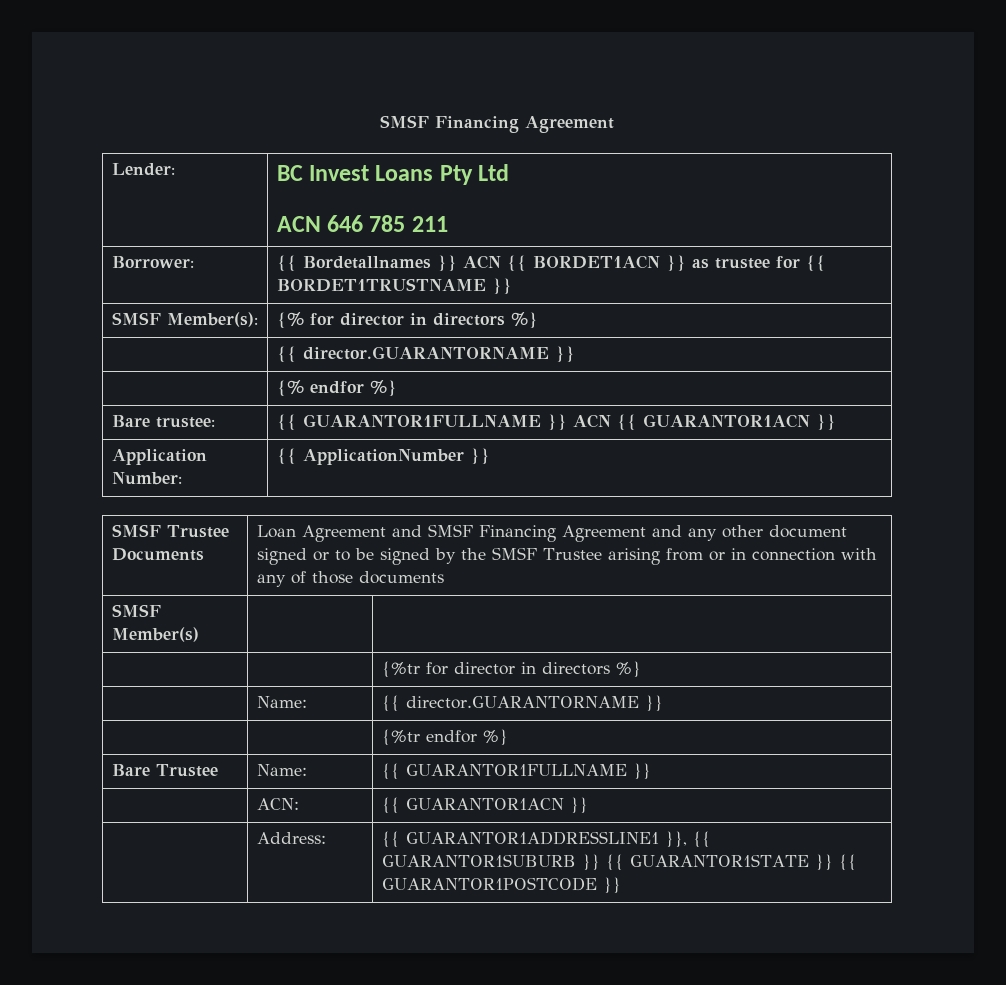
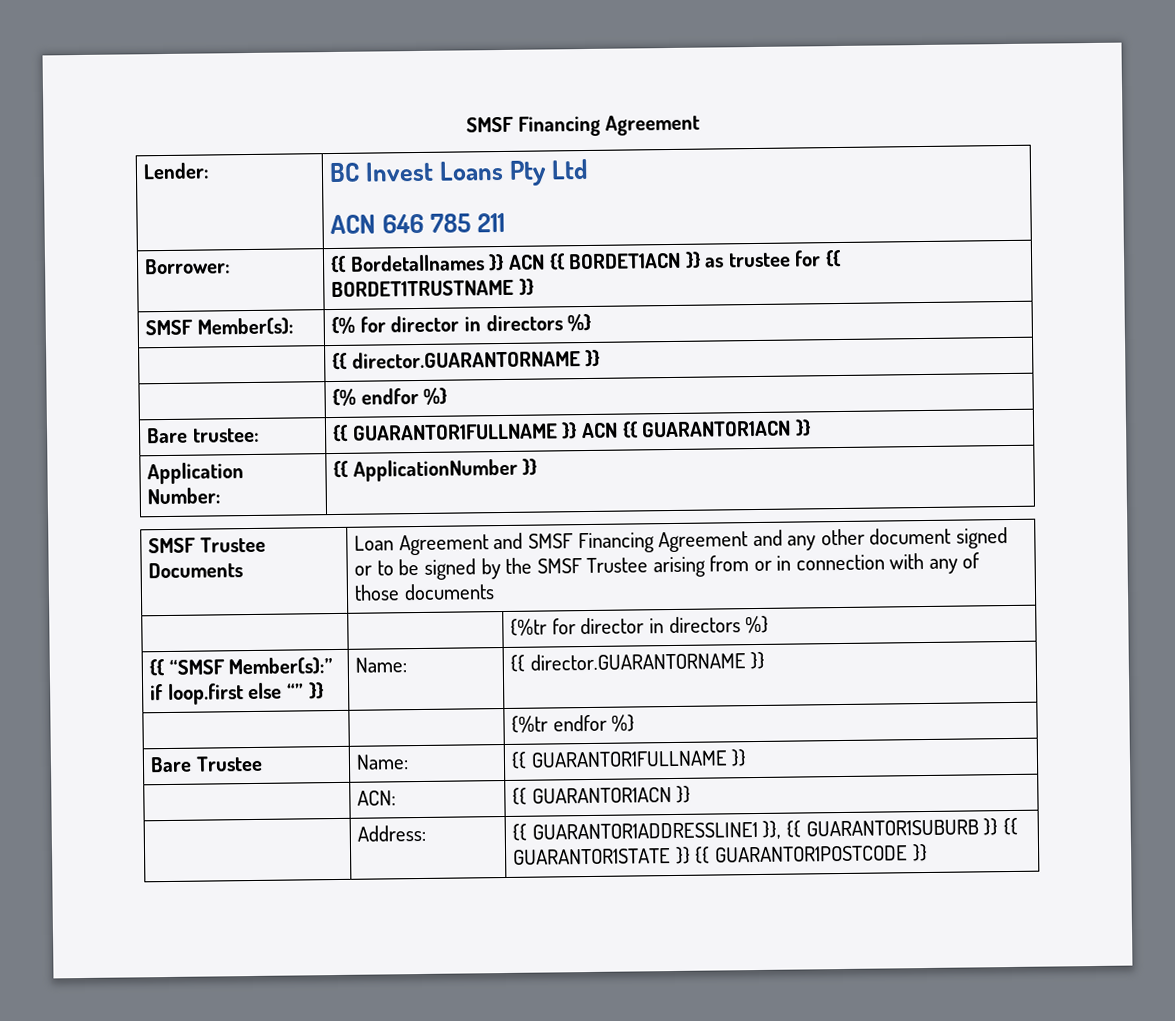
[111,604,161,617] [111,627,199,642] // SMSF Member(s) | | -> (495, 592) none
(641, 669) none -> [149,657,334,677] [150,682,324,706] {{ “SMSF Member(s):” if loop.first else “” }}

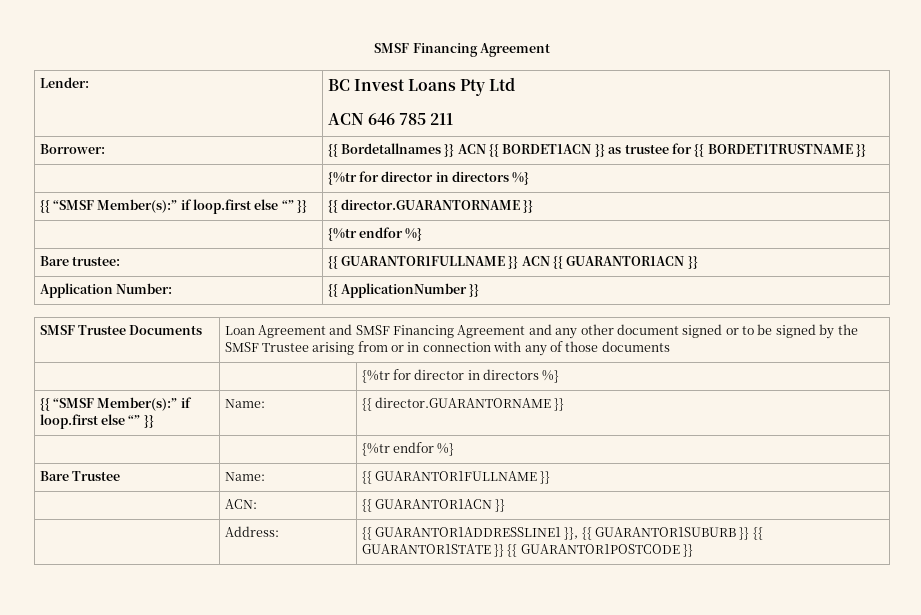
[145,317,294,336] [331,313,592,335] [332,349,601,371] [332,388,357,407] SMSF Member(s): | {% for director in directors %} // | {{ director.GUARANTORNAME }} // | {% -> [327,171,530,185] [39,199,308,214] [327,199,534,213] [327,228,357,241] | {%tr for director in directors %} // {{ “SMSF Member(s):” if loop.first else “” }} | {{ director.GUARANTORNAME }} // | {%tr

